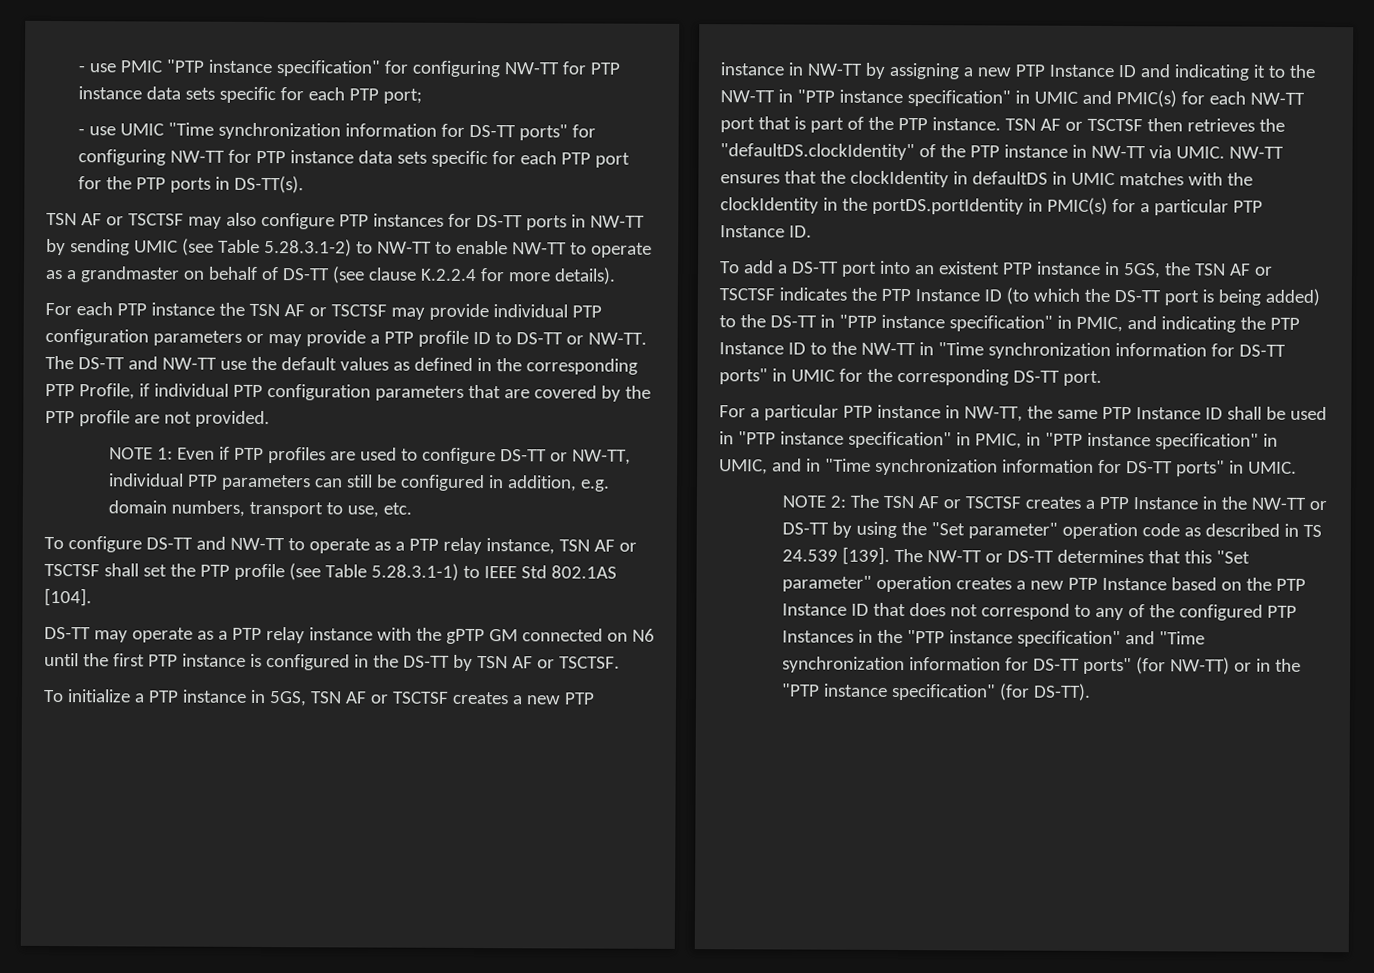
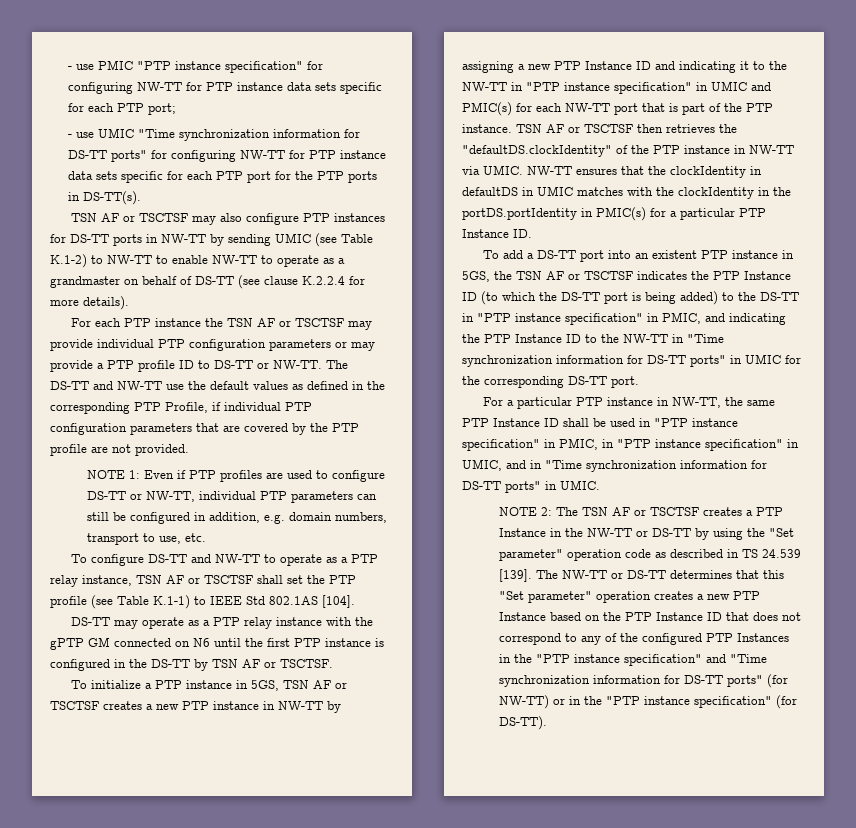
[263,238,352,257] 5.28.3.1-2) -> [50,254,87,268] K.1-2)
[370,563,459,581] 5.28.3.1-1) -> [153,595,190,609] K.1-1)

